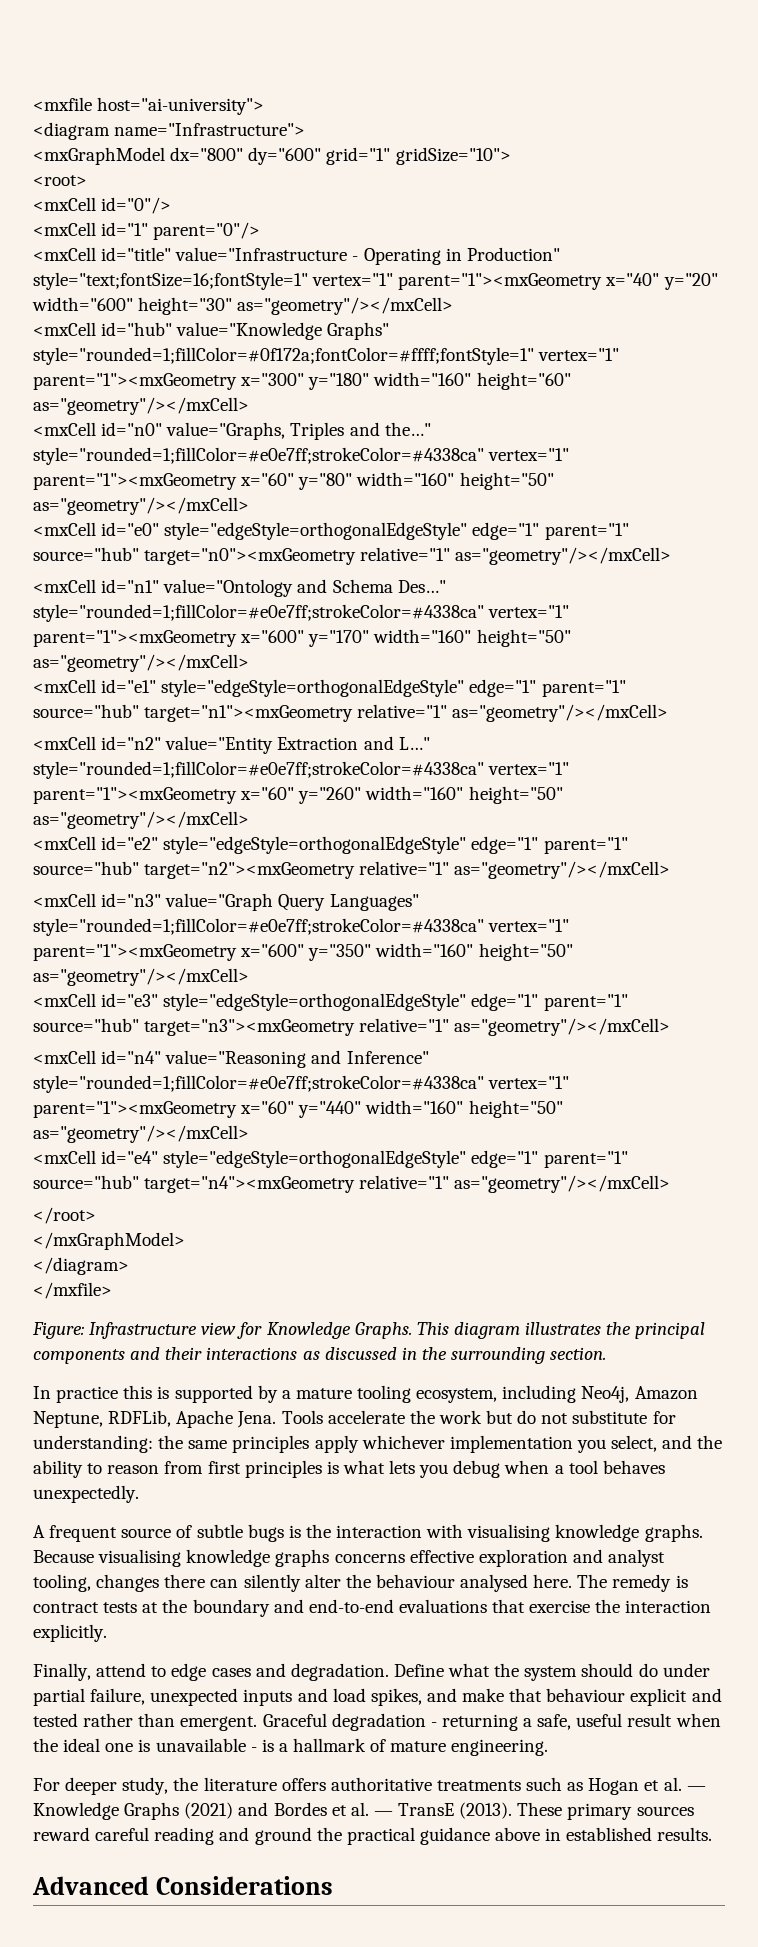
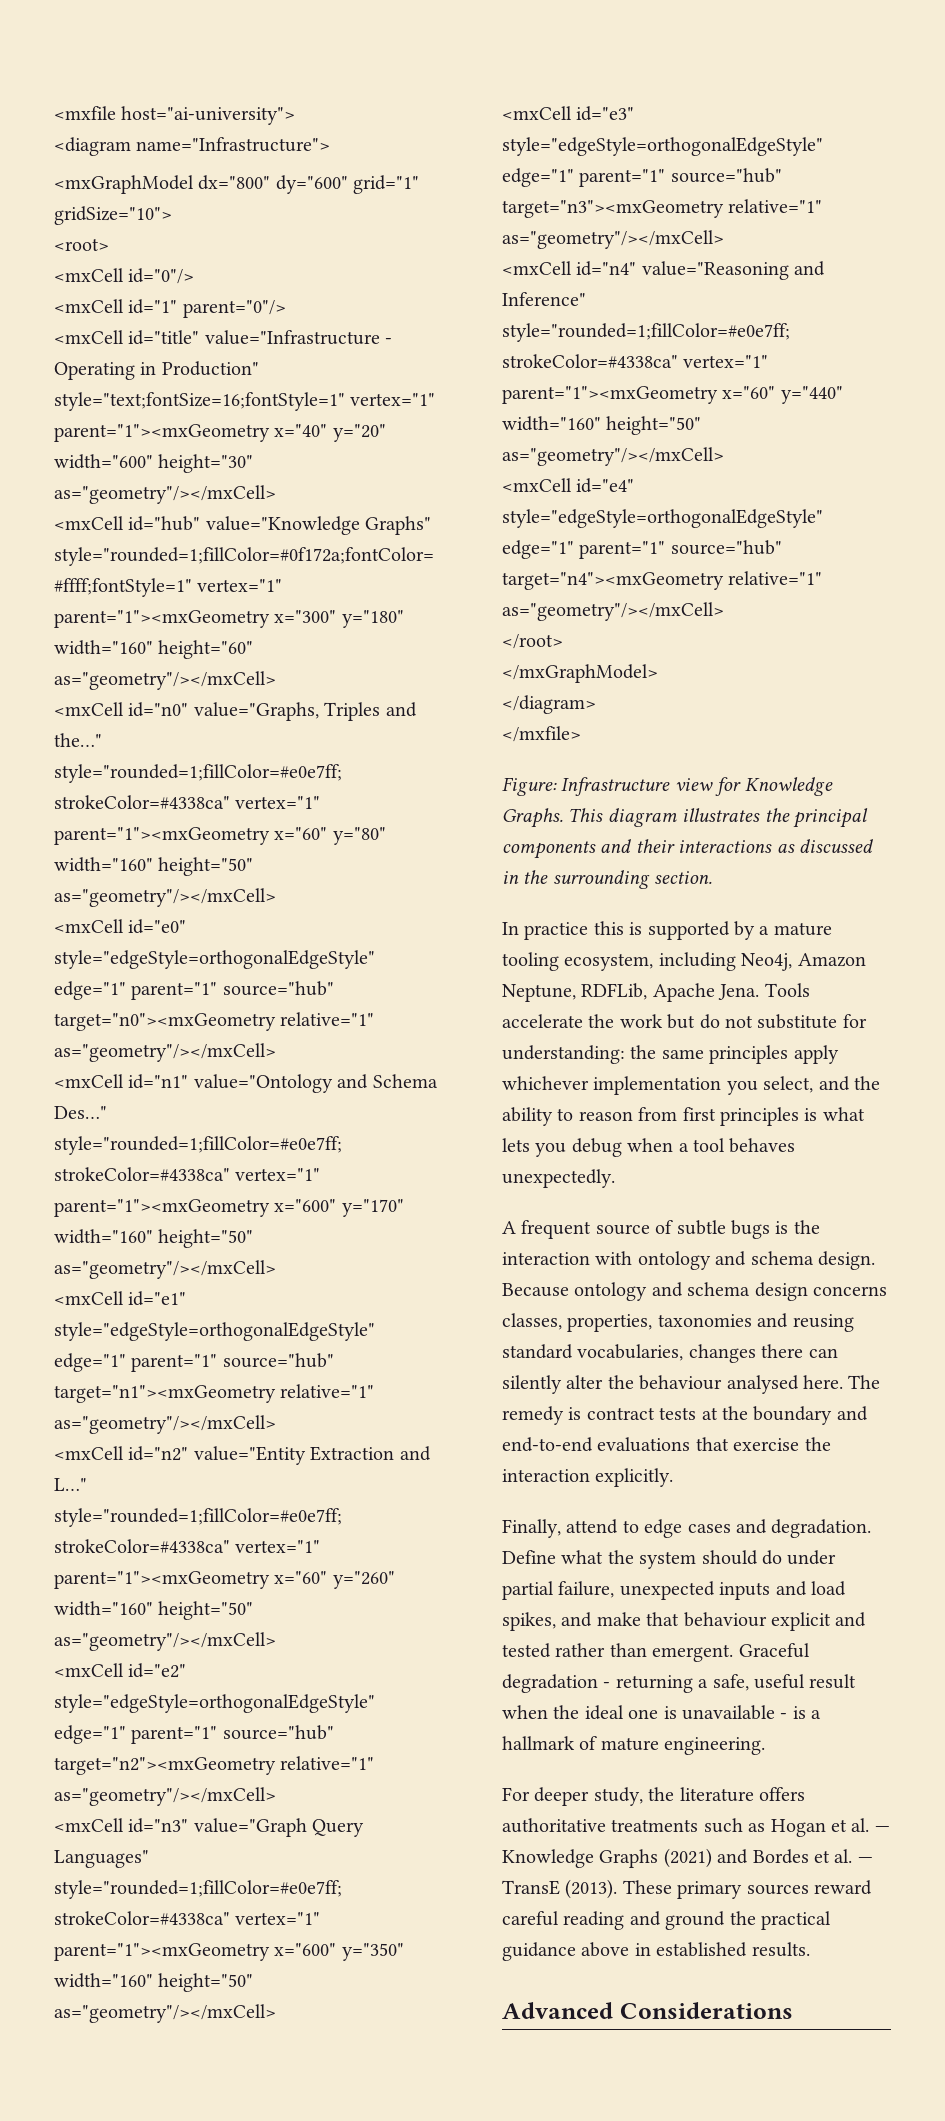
[467,1524,703,1542] [33,1549,666,1567] [33,1574,91,1592] visualising knowledge graphs. Because visualising knowledge graphs concerns effective exploration and analyst tooling, -> [637,1251,875,1270] [502,1282,887,1301] [502,1313,854,1332] [502,1344,684,1361] ontology and schema design. Because ontology and schema design concerns classes, properties, taxonomies and reusing standard vocabularies,

